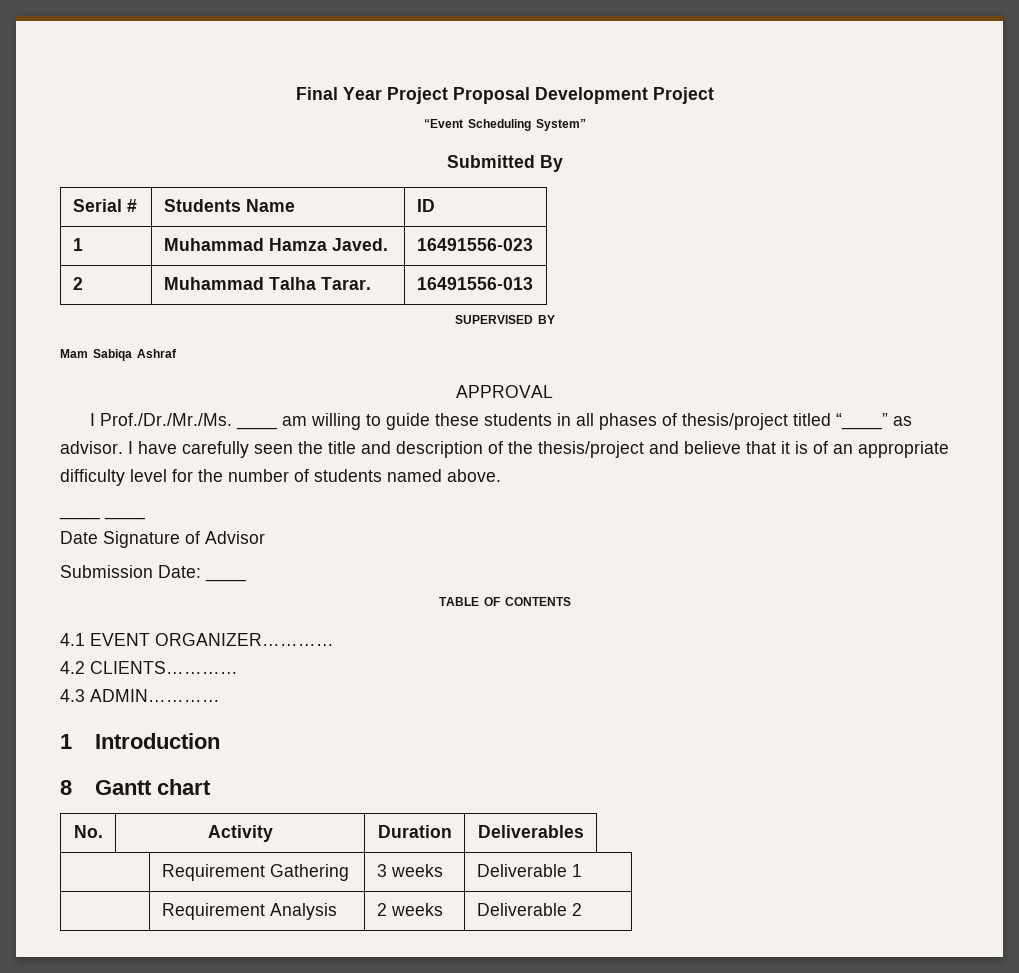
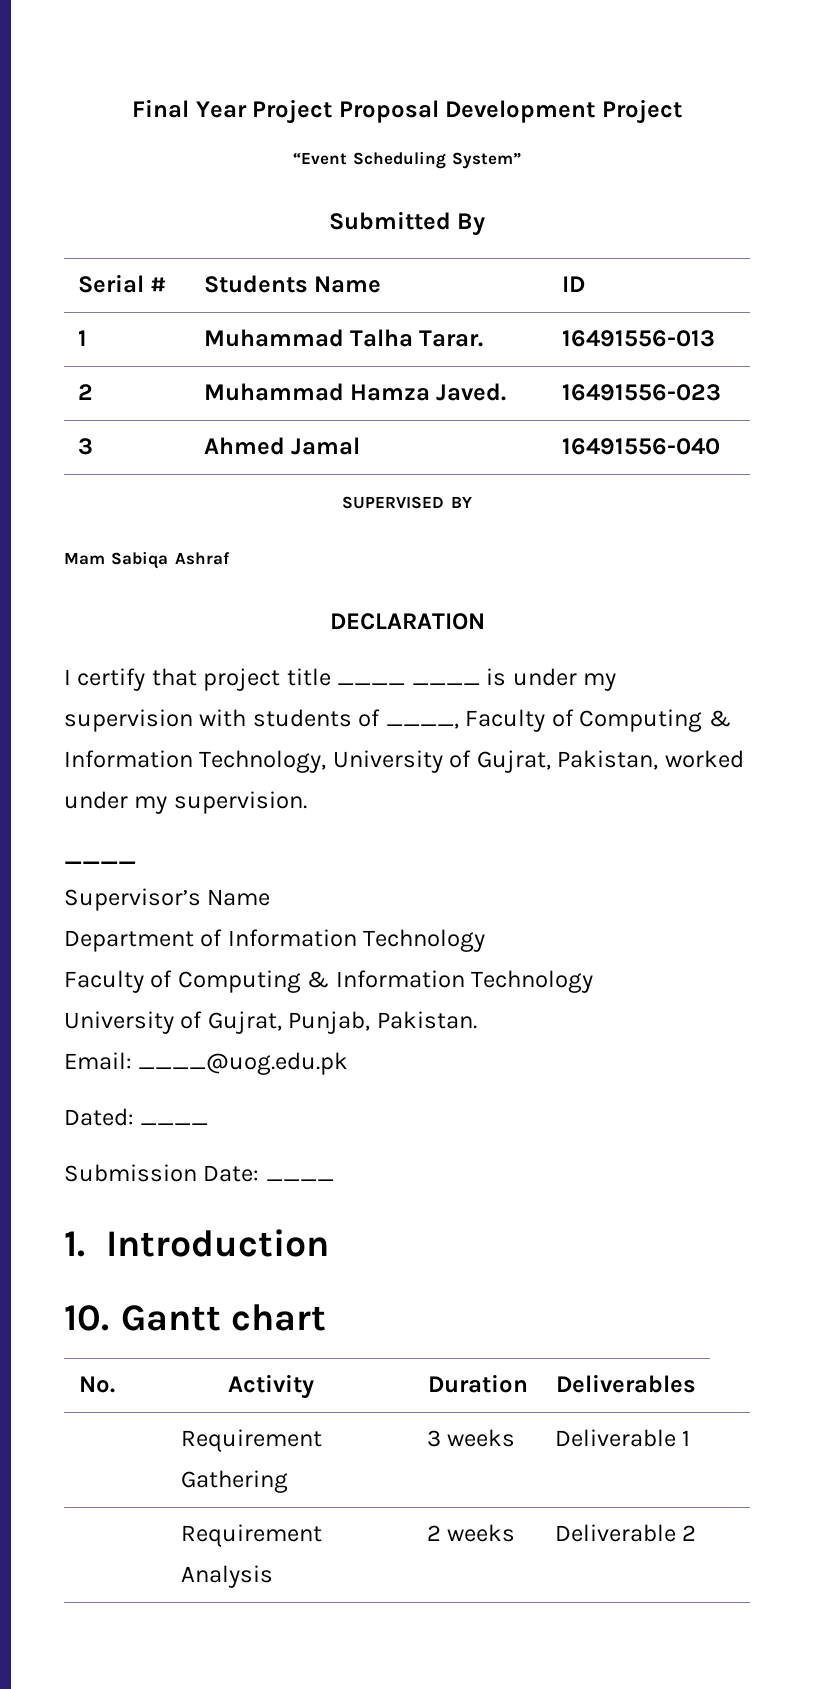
(83, 244) none -> [203,329,484,347] [561,330,715,347] [77,384,93,400] | Muhammad Talha Tarar. | 16491556-013 // 2
[72,277,83,290] [163,277,371,290] [416,277,533,290] 2 | Muhammad Talha Tarar. | 16491556-013 -> [77,438,93,455] [203,437,360,455] [561,438,720,455] 3 | Ahmed Jamal | 16491556-040
[456,385,553,398] [89,413,232,426] [235,426,277,430] [281,413,912,430] [60,441,949,458] [60,469,501,486] [59,516,145,520] [60,531,265,548] [60,565,201,578] [205,578,246,582] [438,597,571,606] [60,633,334,646] [60,661,238,674] [60,689,220,702] [60,734,72,749] APPROVAL // I Prof./Dr./Mr./Ms. ____ am willing to guide these students in all phases of thesis/project titled “____” as advisor. I have carefully seen the title and description of the thesis/project and believe that it is of an appropriate difficulty level for the number of students named above. // ____ ____ // Date Signature of Advisor // Submission Date: ____ // TABLE OF CONTENTS // 4.1 EVENT ORGANIZER………… // 4.2 CLIENTS………… // 4.3 ADMIN………… // 1 -> [329,613,485,630] [64,668,617,691] [64,709,731,732] [64,750,744,773] [64,791,307,814] [64,861,136,864] [64,888,271,911] [64,929,486,952] [64,970,594,993] [64,1011,477,1034] [64,1052,349,1075] [64,1108,209,1126] [64,1164,334,1182] [64,1231,85,1257] DECLARATION // I certify that project title ____ ____ is under my supervision with students of ____, Faculty of Computing & Information Technology, University of Gujrat, Pakistan, worked under my supervision. // ____ // Supervisor’s Name // Department of Information Technology // Faculty of Computing & Information Technology // University of Gujrat, Punjab, Pakistan. // Email: ____@uog.edu.pk // Dated: ____ // Submission Date: ____ // 1.
[60,780,72,795] 8 -> [64,1305,109,1331] 10.

